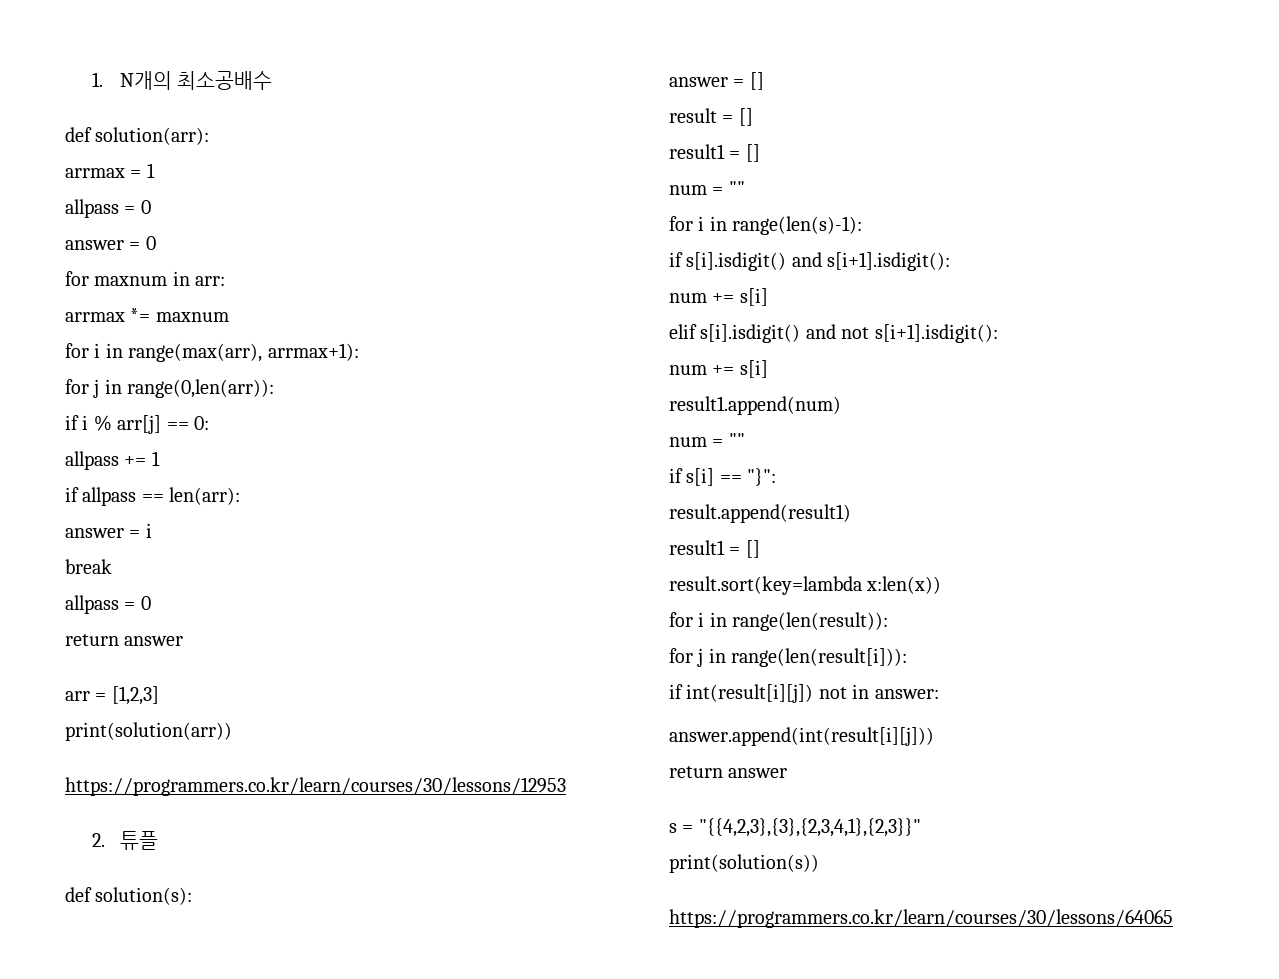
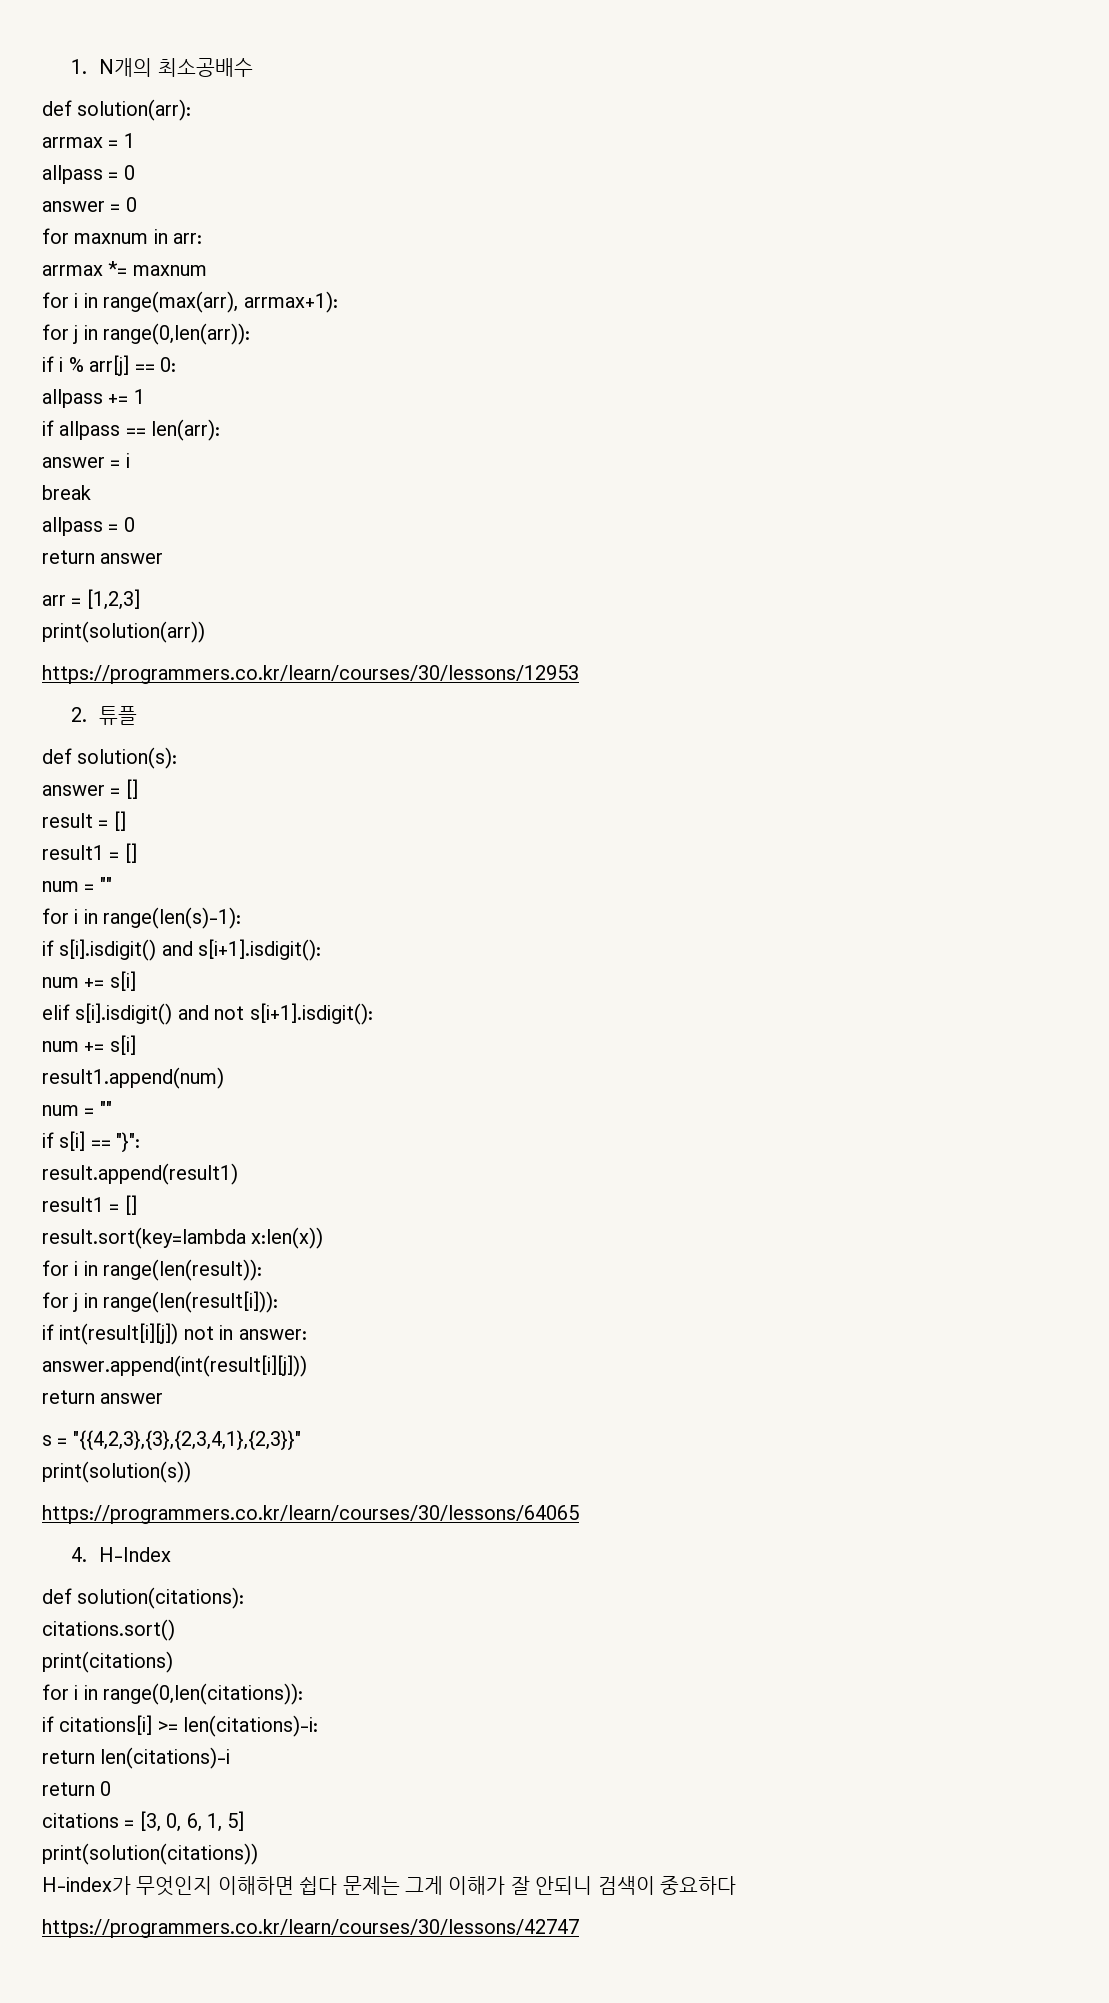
(1173, 918) none -> [70,1547,172,1562] [42,1587,245,1609] [42,1619,175,1641] [42,1651,173,1673] [42,1683,304,1705] [42,1715,319,1737] [42,1747,231,1769] [42,1781,112,1796] [42,1811,245,1832] [42,1843,258,1865] [42,1876,736,1896] [42,1919,579,1938] // 4. H-Index // def solution(citations): // citations.sort() // print(citations) // for i in range(0,len(citations)): // if citations[i] >= len(citations)-i: // return len(citations)-i // return 0 // citations = [3, 0, 6, 1, 5] // print(solution(citations)) // H-index가 무엇인지 이해하면 쉽다 문제는 그게 이해가 잘 안되니 검색이 중요하다 // https://programmers.co.kr/learn/courses/30/lessons/42747

